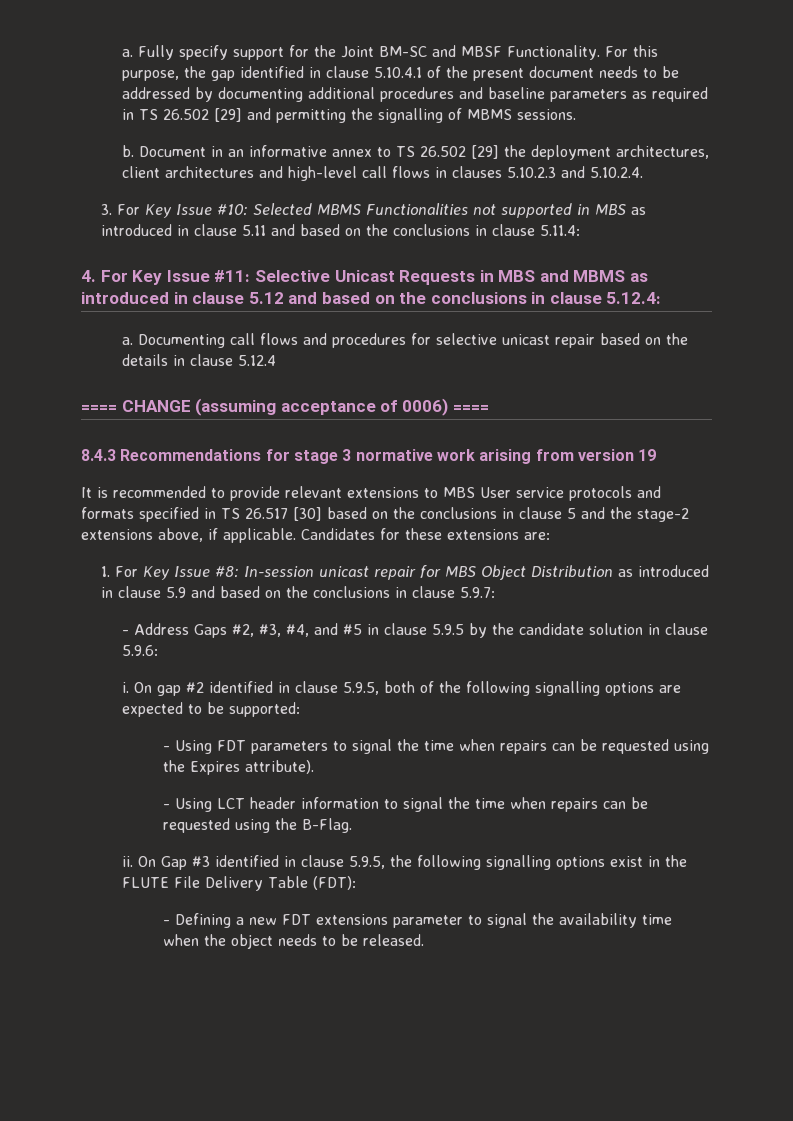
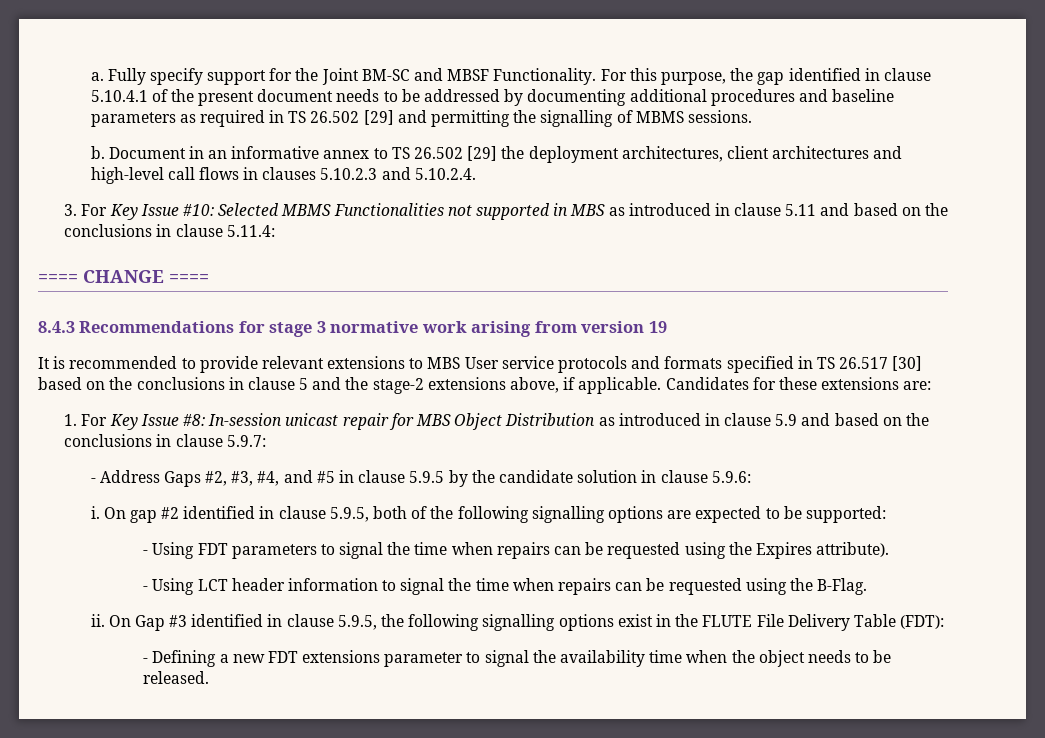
[81,270,649,285] [81,292,662,304] [121,333,688,348] [121,354,276,366] [81,398,448,416] 4. For Key Issue #11: Selective Unicast Requests in MBS and MBMS as introduced in clause 5.12 and based on the conclusions in clause 5.12.4: // a. Documenting call flows and procedures for selective unicast repair based on the details in clause 5.12.4 // ==== CHANGE (assuming acceptance of 0006) -> [38,270,164,283] ==== CHANGE

